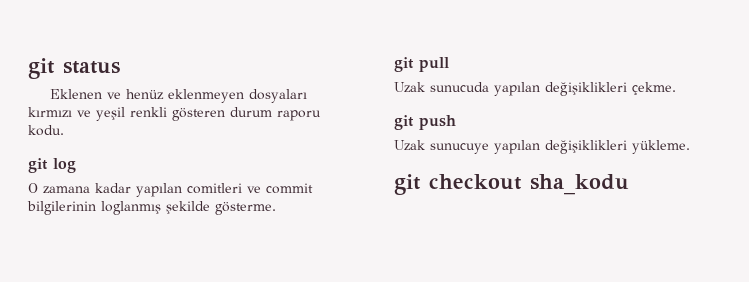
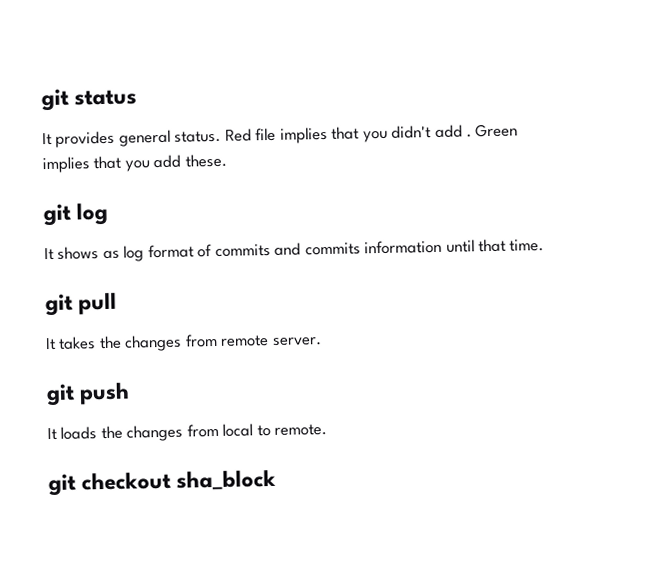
[49,89,307,103] [28,107,321,121] [28,125,64,136] [28,158,76,173] [28,183,313,197] [27,201,276,215] [394,57,449,72] [394,82,676,96] [394,115,456,130] [394,140,690,154] Eklenen ve henüz eklenmeyen dosyaları kırmızı ve yeşil renkli gösteren durum raporu kodu. // git log // O zamana kadar yapılan comitleri ve commit bilgilerinin loglanmış şekilde gösterme. // git pull // Uzak sunucuda yapılan değişiklikleri çekme. // git push // Uzak sunucuye yapılan değişiklikleri yükleme. -> [42,123,519,148] [42,153,227,174] [43,202,109,227] [44,238,545,262] [45,292,118,317] [45,333,322,352] [46,382,131,407] [47,423,328,442] It provides general status. Red file implies that you didn't add . Green implies that you add these. // git log // It shows as log format of commits and commits information until that time. // git pull // It takes the changes from remote server. // git push // It loads the changes from local to remote.
[530,174,629,195] sha_kodu -> [176,469,277,491] sha_block

